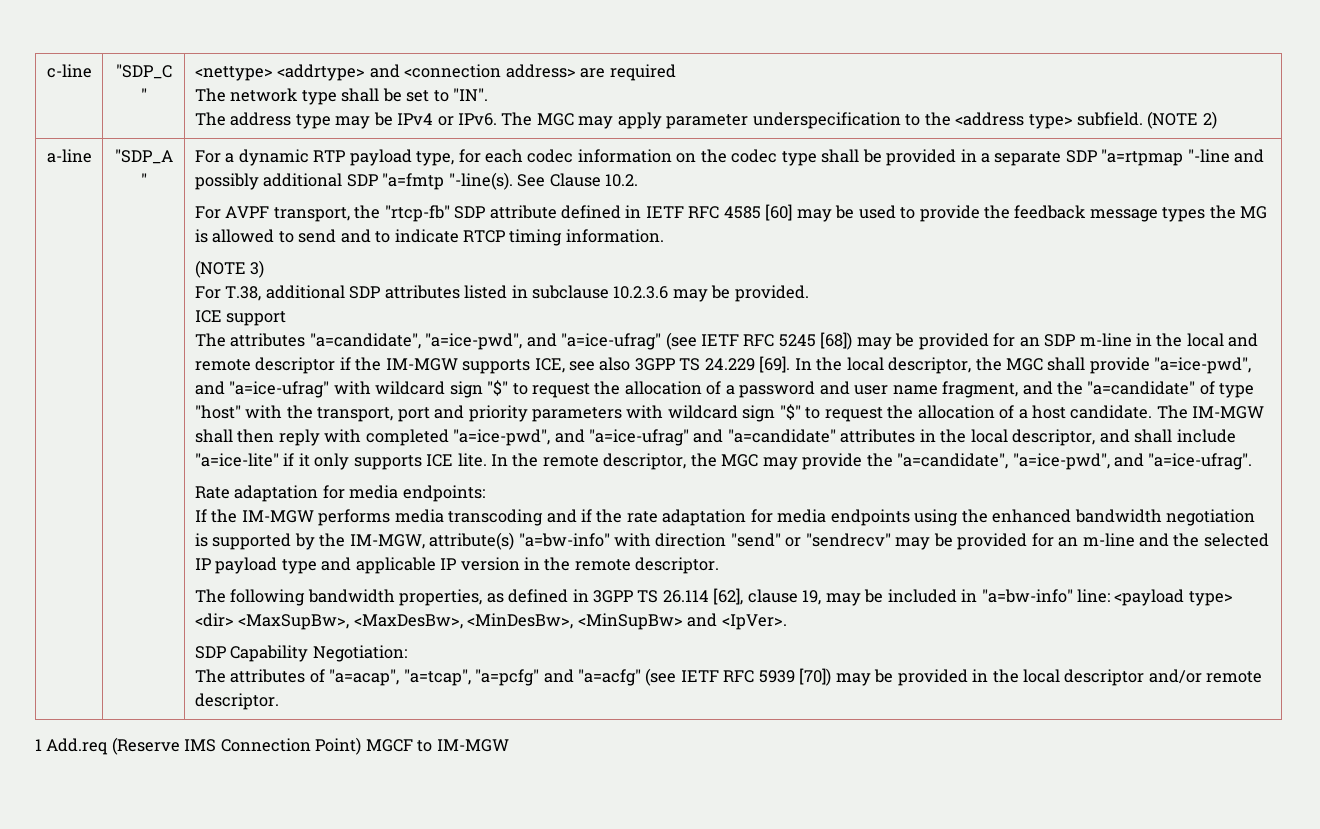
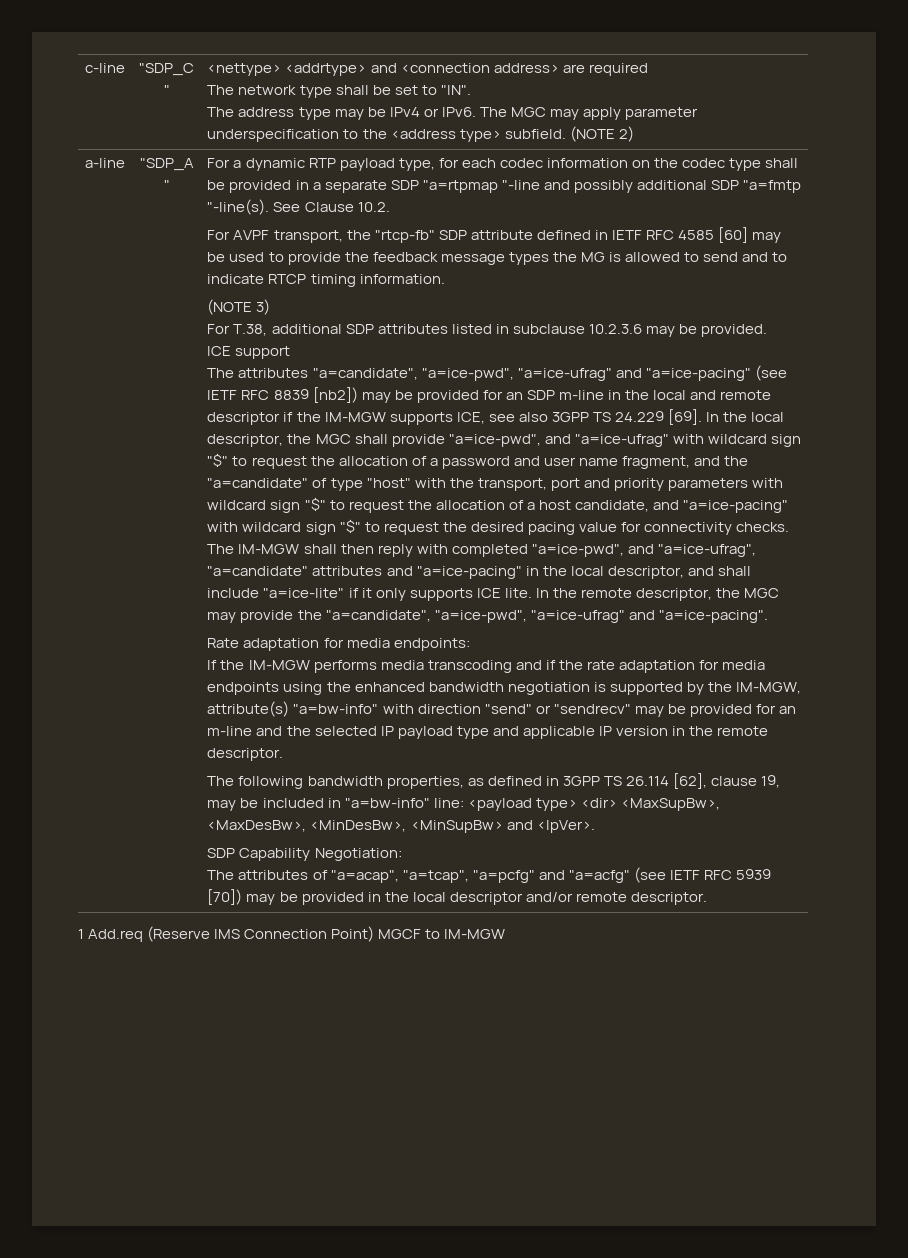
[526,332,853,350] and "a=ice-ufrag" (see IETF RFC 5245 [68]) -> [517,365,787,381] [207,387,358,403] "a=ice-ufrag" and "a=ice-pacing" (see IETF RFC 8839 [nb2])
[1070,405,1153,419] candidate. -> [574,500,789,513] [207,519,790,535] candidate, and "a=ice-pacing" with wildcard sign "$" to request the desired pacing value for connectivity checks.
[589,429,916,446] "a=ice-ufrag" and "a=candidate" attributes -> [657,544,756,557] [207,566,522,579] "a=ice-ufrag", "a=candidate" attributes and "a=ice-pacing"
[1114,453,1253,470] and "a=ice-ufrag". -> [530,610,768,623] "a=ice-ufrag" and "a=ice-pacing".

